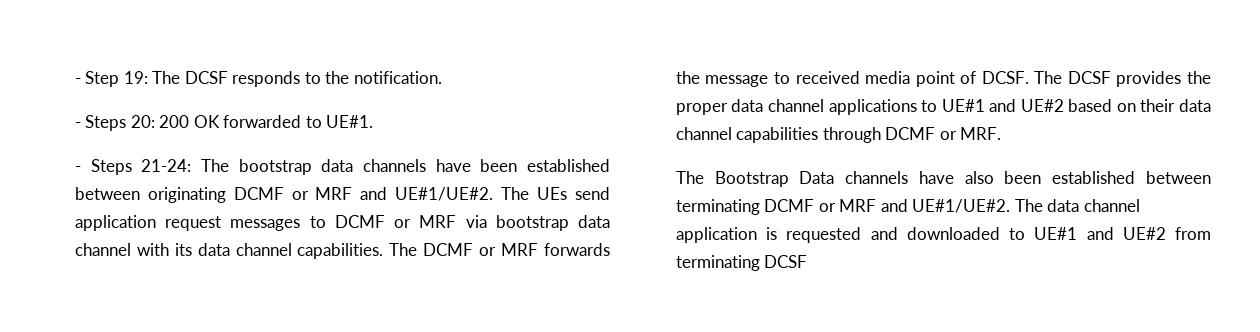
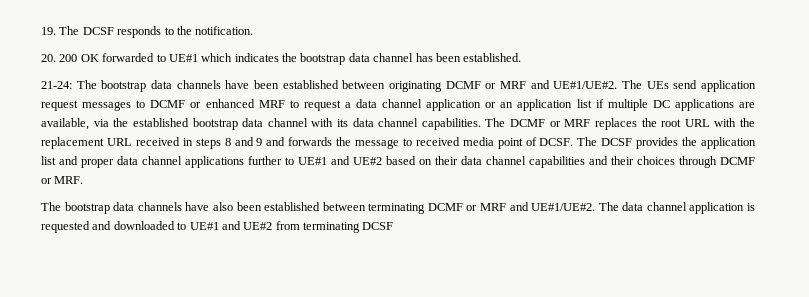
[74,71,148,87] - Step 19: -> [41,27,57,35] 19.
[74,115,155,131] - Steps 20: -> [41,54,57,62] 20.
[326,115,374,128] [74,159,132,175] UE#1. // - Steps -> [168,53,522,65] UE#1 which indicates the bootstrap data channel has been established. //
[419,215,487,228] MRF via -> [205,99,755,111] [41,118,189,130] enhanced MRF to request a data channel application or an application list if multiple DC applications are available, via the established
(539, 249) none -> [594,118,755,130] [41,137,286,149] replaces the root URL with the replacement URL received in steps 8 and 9 and
(1211, 77) none -> [701,137,757,149] [41,156,79,165] application list and
(917, 107) none -> [248,156,283,165] further
(819, 135) none -> [589,156,676,165] and their choices
[714,171,835,187] Bootstrap Data -> [64,202,135,214] bootstrap data

